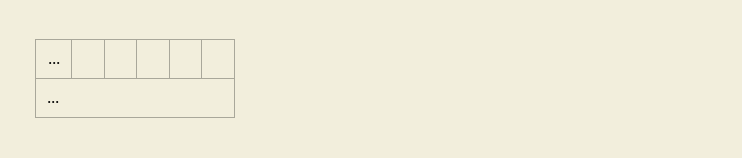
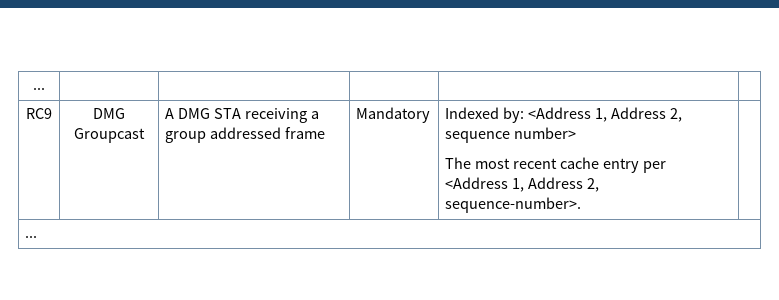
(60, 63) none -> [26,108,52,119] [93,108,125,119] [74,128,145,143] [165,108,319,123] [165,127,325,143] [356,107,431,123] [445,107,682,123] [445,127,576,143] [445,157,666,173] [445,177,599,192] [445,197,582,213] // RC9 | DMG Groupcast | A DMG STA receiving a group addressed frame | Mandatory | Indexed by: <Address 1, Address 2, sequence number> // The most recent cache entry per <Address 1, Address 2, sequence-number>. |

